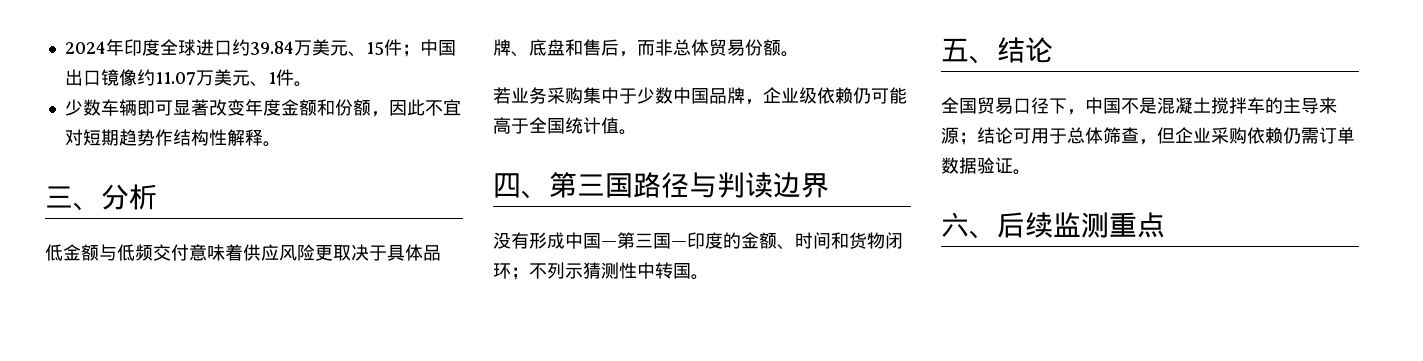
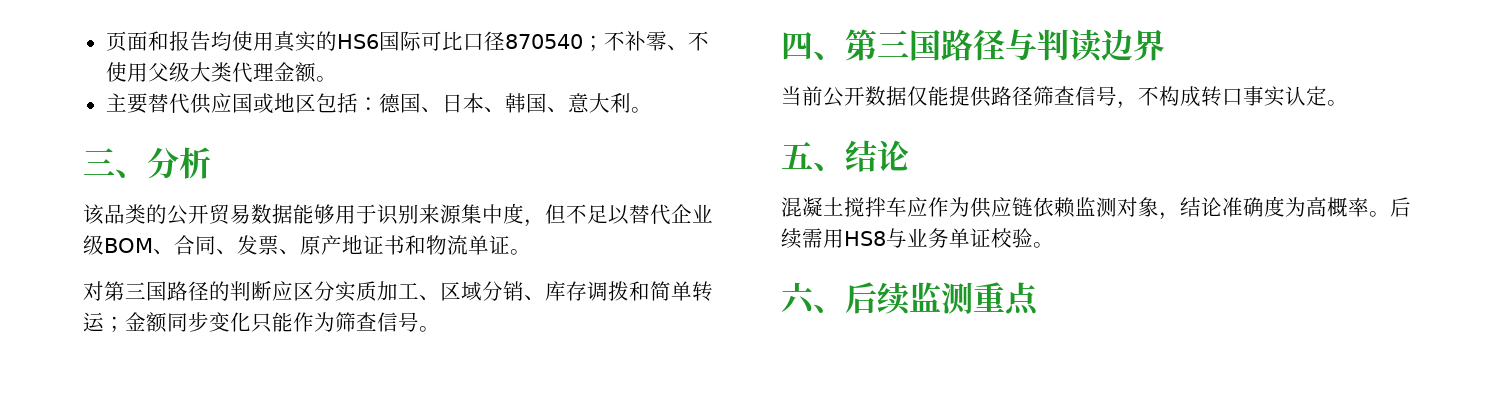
[64,39,456,57] [64,69,312,87] [64,99,461,117] [64,129,281,147] [45,184,157,211] [45,244,441,261] [493,39,799,57] [493,87,907,105] [493,117,619,134] 2024年印度全球进口约39.84万美元、15件；中国出口镜像约11.07万美元、1件。 // 少数车辆即可显著改变年度金额和份额，因此不宜对短期趋势作结构性解释。 // 三、分析 // 低金额与低频交付意味着供应风险更取决于具体品牌、底盘和售后，而非总体贸易份额。 // 若业务采购集中于少数中国品牌，企业级依赖仍可能高于全国统计值 -> [105,31,709,52] [105,62,337,83] [105,93,652,114] [83,147,211,179] [83,203,713,227] [83,235,531,255] [83,281,713,302] [83,312,419,333] 页面和报告均使用真实的HS6国际可比口径870540；不补零、不使用父级大类代理金额。 // 主要替代供应国或地区包括：德国、日本、韩国、意大利。 // 三、分析 // 该品类的公开贸易数据能够用于识别来源集中度，但不足以替代企业级BOM、合同、发票、原产地证书和物流单证。 // 对第三国路径的判断应区分实质加工、区域分销、库存调拨和简单转运；金额同步变化只能作为筛查信号
[493,232,903,250] [493,262,709,280] [941,37,1053,64] [941,97,1337,115] [941,127,1355,145] [941,157,1013,174] 没有形成中国—第三国—印度的金额、时间和货物闭环；不列示猜测性中转国。 // 五、结论 // 全国贸易口径下，中国不是混凝土搅拌车的主导来源；结论可用于总体筛查，但企业采购依赖仍需订单数据验证 -> [781,86,1348,109] [781,140,909,172] [781,196,1411,220] [781,228,1033,249] 当前公开数据仅能提供路径筛查信号，不构成转口事实认定。 // 五、结论 // 混凝土搅拌车应作为供应链依赖监测对象，结论准确度为高概率。后续需用HS8与业务单证校验

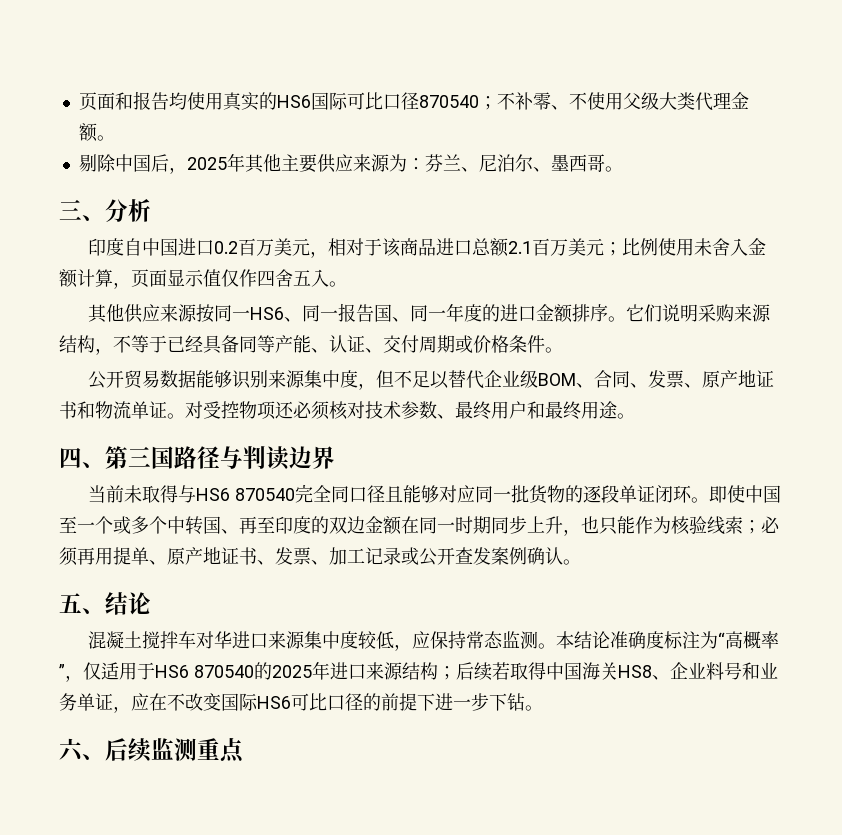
[105,93,652,114] [83,147,211,179] [83,204,167,225] 主要替代供应国或地区包括：德国、日本、韩国、意大利。 // 三、分析 // 该品类的 -> [78,153,623,174] [59,199,151,222] [87,238,766,258] [59,269,347,289] [87,303,771,323] [59,335,563,355] 剔除中国后，2025年其他主要供应来源为：芬兰、尼泊尔、墨西哥。 // 三、分析 // 印度自中国进口0.2百万美元，相对于该商品进口总额2.1百万美元；比例使用未舍入金额计算，页面显示值仅作四舍五入。 // 其他供应来源按同一HS6、同一报告国、同一年度的进口金额排序。它们说明采购来源结构，不等于已经具备同等产能、认证、交付周期或价格条件。 //
[335,204,377,224] 用于 -> (232, 379) none
[83,281,713,302] [83,312,419,333] // 对第三国路径的判断应区分实质加工、区域分销、库存调拨和简单转运；金额同步变化只能作为筛查信号 -> [185,401,617,420] 对受控物项还必须核对技术参数、最终用户和最终用途
[823,86,1327,109] 公开数据仅能提供路径筛查信号，不构成转口事实认定 -> [123,484,781,504] [59,516,780,536] [59,547,563,566] 未取得与HS6 870540完全同口径且能够对应同一批货物的逐段单证闭环。即使中国至一个或多个中转国、再至印度的双边金额在同一时期同步上升，也只能作为核验线索；必须再用提单、原产地证书、发票、加工记录或公开查发案例确认
[907,196,1411,220] [781,228,1033,249] 应作为供应链依赖监测对象，结论准确度为高概率。后续需用HS8与业务单证校验 -> [195,631,779,651] [59,661,778,682] [59,693,525,713] 对华进口来源集中度较低，应保持常态监测。本结论准确度标注为“高概率”，仅适用于HS6 870540的2025年进口来源结构；后续若取得中国海关HS8、企业料号和业务单证，应在不改变国际HS6可比口径的前提下进一步下钻

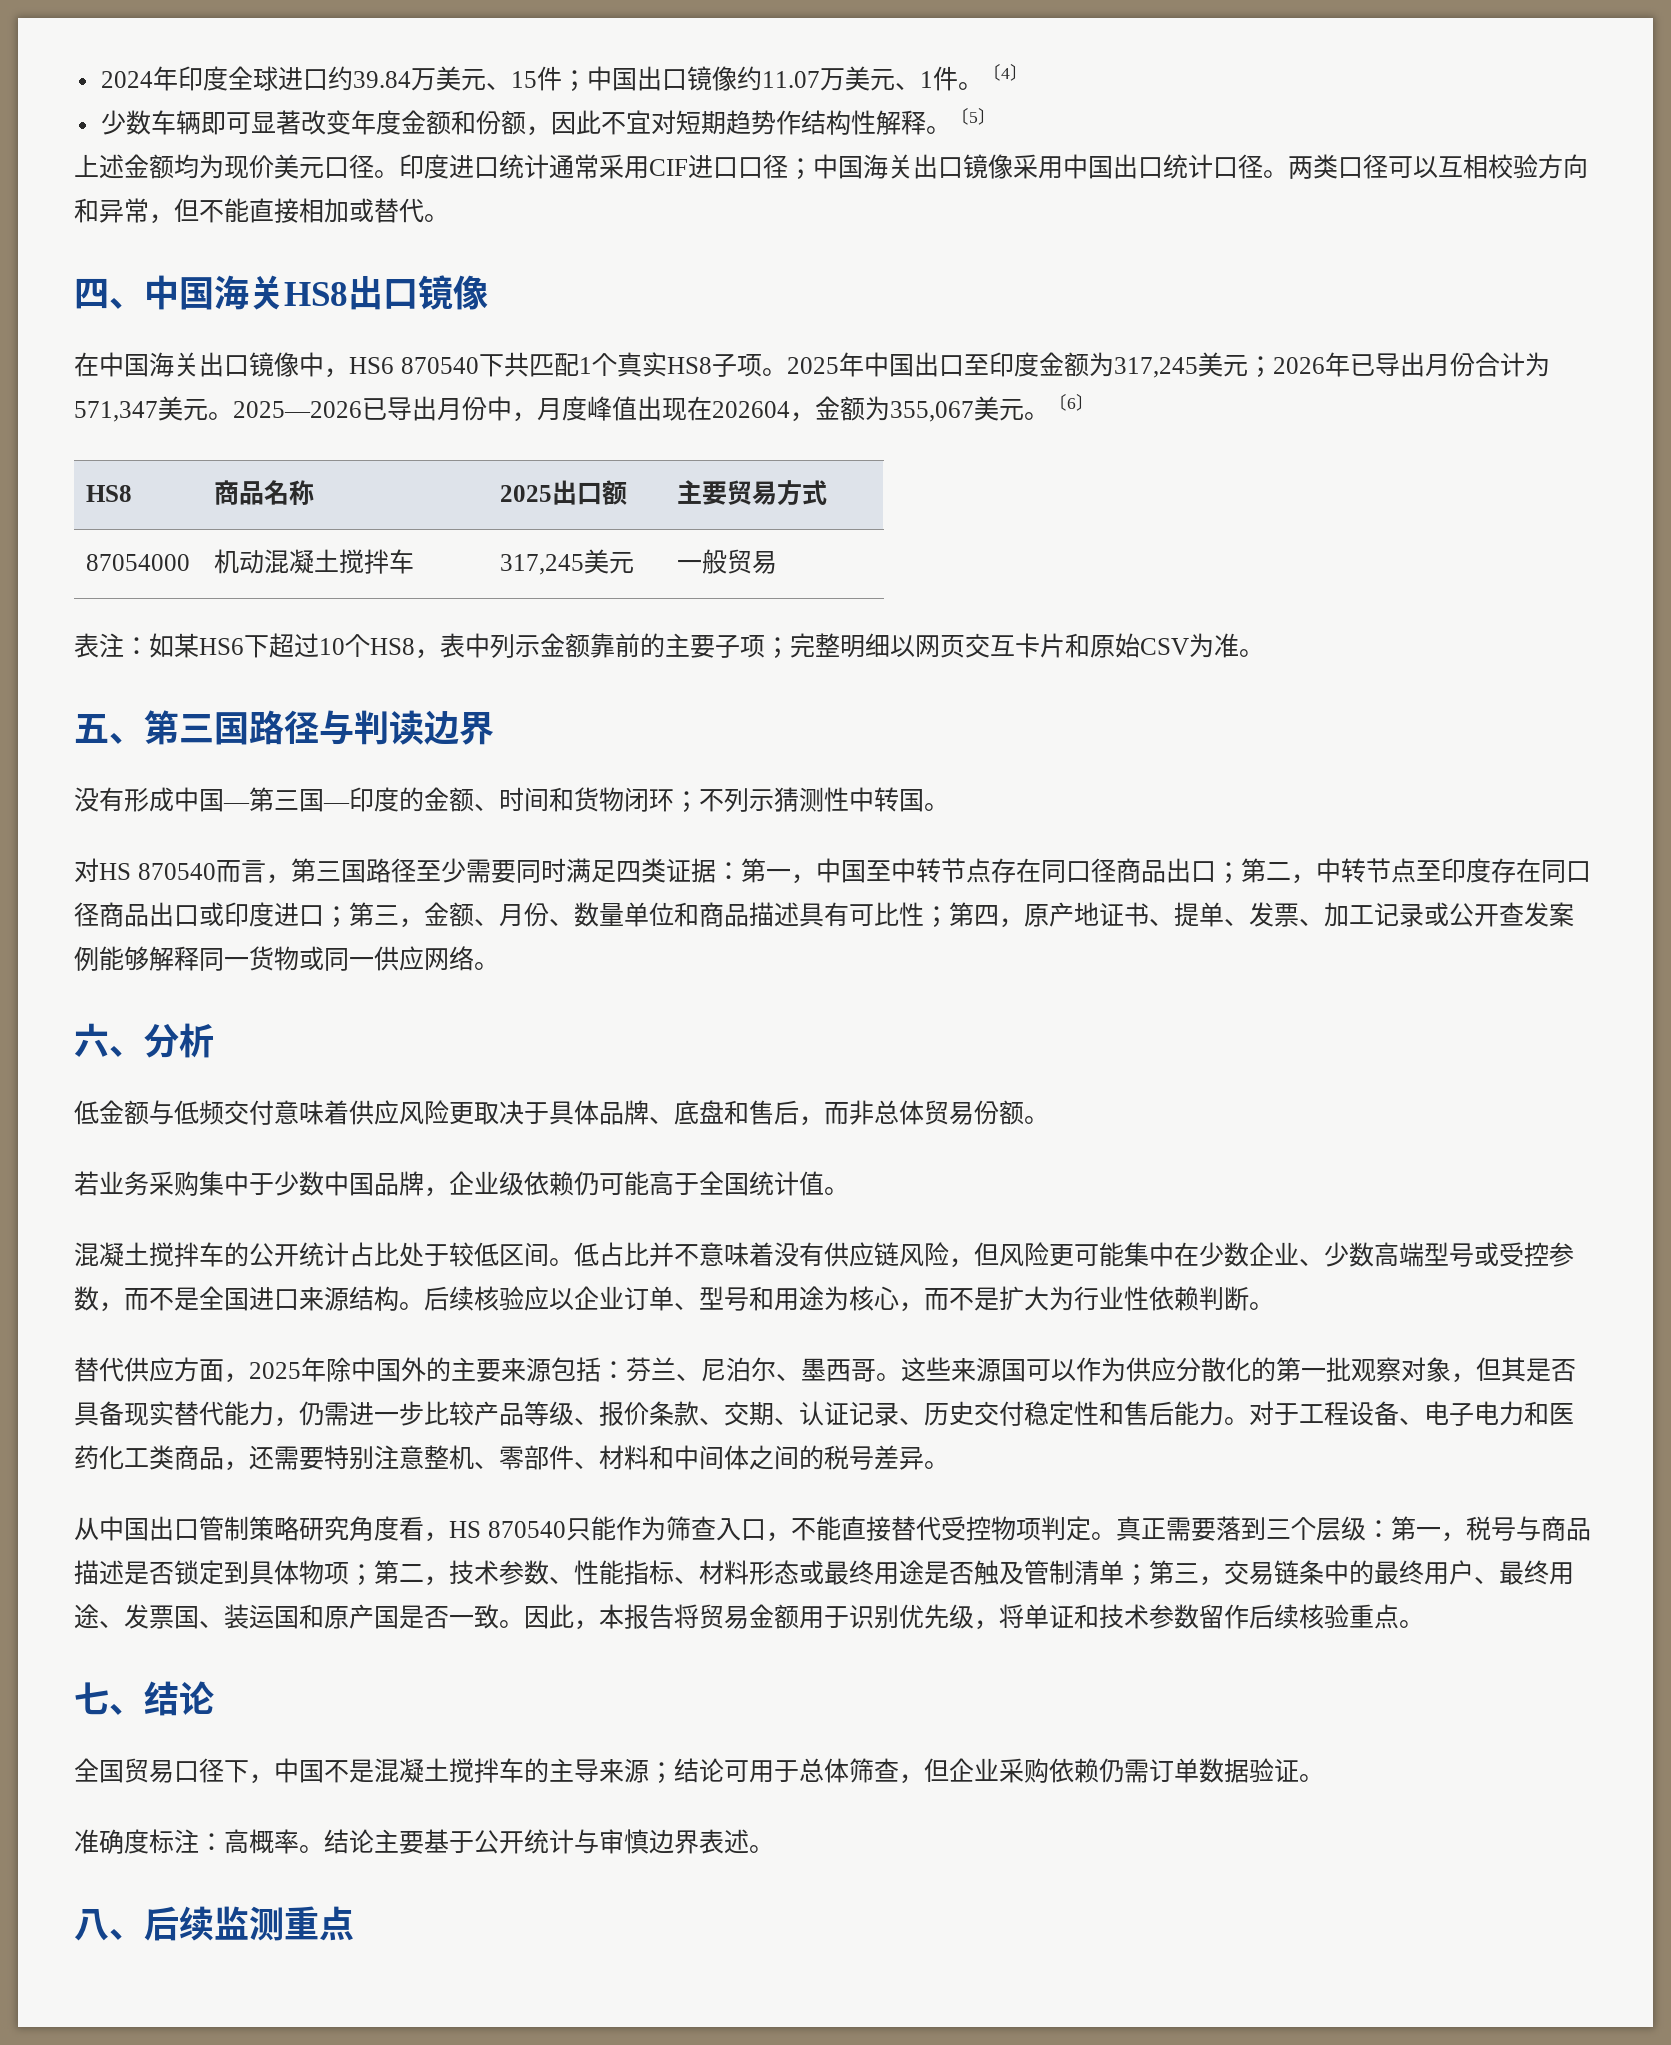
[78,91,749,111] [78,123,115,142] [78,153,623,174] [59,199,151,222] [87,238,766,258] [59,269,347,289] [87,303,771,323] [59,335,563,355] [87,370,774,390] [59,401,635,420] [59,447,82,468] 页面和报告均使用真实的HS6国际可比口径870540；不补零、不使用父级大类代理金额。 // 剔除中国后，2025年其他主要供应来源为：芬兰、尼泊尔、墨西哥。 // 三、分析 // 印度自中国进口0.2百万美元，相对于该商品进口总额2.1百万美元；比例使用未舍入金额计算，页面显示值仅作四舍五入。 // 其他供应来源按同一HS6、同一报告国、同一年度的进口金额排序。它们说明采购来源结构，不等于已经具备同等产能、认证、交付周期或价格条件。 // 公开贸易数据能够识别来源集中度，但不足以替代企业级BOM、合同、发票、原产地证书和物流单证。对受控物项还必须核对技术参数、最终用户和最终用途。 // 四 -> [101,66,984,92] [983,64,1029,81] [101,110,952,136] [951,108,997,125] [74,154,1588,180] [74,198,449,224] [74,275,488,310] [74,352,1550,378] [74,396,1049,422] [1049,394,1094,411] [85,485,132,502] [213,480,314,505] [499,480,627,505] [676,480,827,506] [85,554,190,571] [213,549,414,574] [499,549,634,575] [676,549,777,574] [74,633,1264,659] [74,714,109,743] 2024年印度全球进口约39.84万美元、15件；中国出口镜像约11.07万美元、1件。〔4〕 // 少数车辆即可显著改变年度金额和份额，因此不宜对短期趋势作结构性解释。〔5〕 // 上述金额均为现价美元口径。印度进口统计通常采用CIF进口口径；中国海关出口镜像采用中国出口统计口径。两类口径可以互相校验方向和异常，但不能直接相加或替代。 // 四、中国海关HS8出口镜像 // 在中国海关出口镜像中，HS6 870540下共匹配1个真实HS8子项。2025年中国出口至印度金额为317,245美元；2026年已导出月份合计为571,347美元。2025—2026已导出月份中，月度峰值出现在202604，金额为355,067美元。〔6〕 // HS8 | 商品名称 | 2025出口额 | 主要贸易方式 // 87054000 | 机动混凝土搅拌车 | 317,245美元 | 一般贸易 // 表注：如某HS6下超过10个HS8，表中列示金额靠前的主要子项；完整明细以网页交互卡片和原始CSV为准。 // 五
[87,484,781,504] [59,516,780,536] [59,547,167,566] 当前未取得与HS6 870540完全同口径且能够对应同一批货物的逐段单证闭环。即使中国至一个或多个中转国、再至印度的双边金额在同一时期同步上升，也只能作为核验线索；必须再用提单、 -> [74,787,949,813] [74,858,1591,884] [74,902,1024,928] 没有形成中国—第三国—印度的金额、时间和货物闭环；不列示猜测性中转国。 // 对HS 870540而言，第三国路径至少需要同时满足四类证据：第一，中国至中转节点存在同口径商品出口；第二，中转节点至印度存在同口径商品出口或印度进口；第三，金额、月份、数量单位和商品描述具有可比性；第四，
(275, 562) none -> [1174,902,1249,927] 提单、
[527,547,581,565] [59,592,151,615] [87,631,779,651] [59,661,778,682] [59,693,543,713] [59,738,84,762] 确认。 // 五、结论 // 混凝土搅拌车对华进口来源集中度较低，应保持常态监测。本结论准确度标注为“高概率”，仅适用于HS6 870540的2025年进口来源结构；后续若取得中国海关HS8、企业料号和业务单证，应在不改变国际HS6可比口径的前提下进一步下钻。 // 六 -> [99,946,499,971] [74,1023,214,1058] [74,1100,1049,1126] [74,1171,849,1197] [74,1242,1574,1268] [74,1286,1274,1312] [74,1357,1576,1383] [74,1401,1574,1427] [74,1445,949,1471] [74,1516,1591,1542] [74,1560,1574,1586] [74,1604,1424,1630] [74,1681,214,1716] [74,1758,1324,1784] [74,1829,774,1854] [74,1909,109,1941] 能够解释同一货物或同一供应网络。 // 六、分析 // 低金额与低频交付意味着供应风险更取决于具体品牌、底盘和售后，而非总体贸易份额。 // 若业务采购集中于少数中国品牌，企业级依赖仍可能高于全国统计值。 // 混凝土搅拌车的公开统计占比处于较低区间。低占比并不意味着没有供应链风险，但风险更可能集中在少数企业、少数高端型号或受控参数，而不是全国进口来源结构。后续核验应以企业订单、型号和用途为核心，而不是扩大为行业性依赖判断。 // 替代供应方面，2025年除中国外的主要来源包括：芬兰、尼泊尔、墨西哥。这些来源国可以作为供应分散化的第一批观察对象，但其是否具备现实替代能力，仍需进一步比较产品等级、报价条款、交期、认证记录、历史交付稳定性和售后能力。对于工程设备、电子电力和医药化工类商品，还需要特别注意整机、零部件、材料和中间体之间的税号差异。 // 从中国出口管制策略研究角度看，HS 870540只能作为筛查入口，不能直接替代受控物项判定。真正需要落到三个层级：第一，税号与商品描述是否锁定到具体物项；第二，技术参数、性能指标、材料形态或最终用途是否触及管制清单；第三，交易链条中的最终用户、最终用途、发票国、装运国和原产国是否一致。因此，本报告将贸易金额用于识别优先级，将单证和技术参数留作后续核验重点。 // 七、结论 // 全国贸易口径下，中国不是混凝土搅拌车的主导来源；结论可用于总体筛查，但企业采购依赖仍需订单数据验证。 // 准确度标注：高概率。结论主要基于公开统计与审慎边界表述。 // 八

